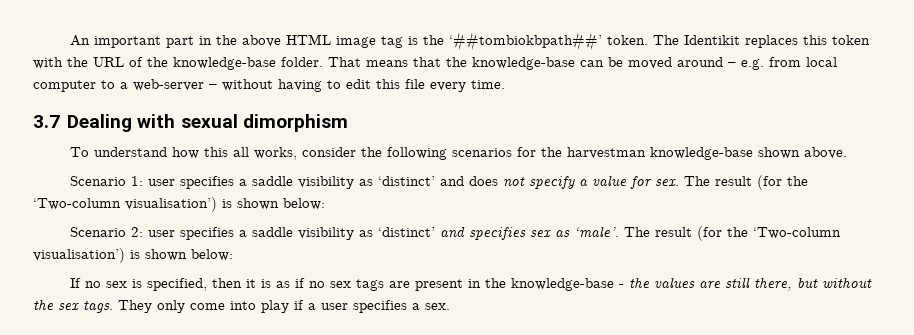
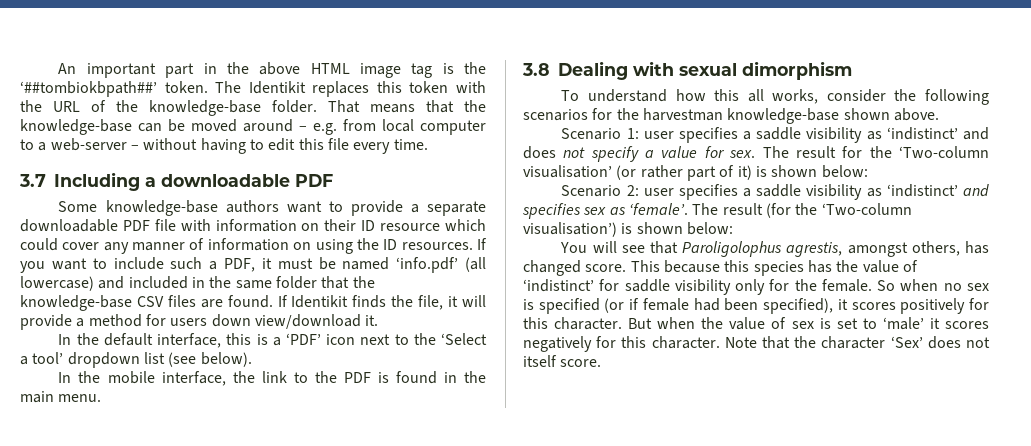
(60, 121) none -> [54,172,333,191] [58,200,487,216] [20,219,487,232] [20,238,488,254] [20,257,486,273] [20,276,375,291] [20,295,487,311] [20,314,379,330] [58,333,487,348] [20,352,252,368] [58,371,486,386] [20,391,102,403] [522,63,550,76] Including a downloadable PDF // Some knowledge-base authors want to provide a separate downloadable PDF file with information on their ID resource which could cover any manner of information on using the ID resources. If you want to include such a PDF, it must be named ‘info.pdf’ (all lowercase) and included in the same folder that the knowledge-base CSV files are found. If Identikit finds the file, it will provide a method for users down view/download it. // In the default interface, this is a ‘PDF’ icon next to the ‘Select a tool’ dropdown list (see below). // In the mobile interface, the link to the PDF is found in the main menu. // 3.8
[377,176,435,186] ‘distinct’ -> [886,127,958,140] ‘indistinct’
[756,175,808,190] [33,197,217,212] (for the ‘Two-column visualisation’) -> [842,146,990,158] [523,165,752,181] for the ‘Two-column visualisation’ (or rather part of it)
[377,227,435,237] ‘distinct’ -> [886,184,958,197] ‘indistinct’
[573,226,841,241] [33,248,233,263] [69,277,872,291] [33,299,450,313] ‘male’. The result (for the ‘Two-column visualisation’) is shown below: // If no sex is specified, then it is as if no sex tags are present in the knowledge-base - the values are still there, but without the sex tags. They only come into play if a user specifies a sex. -> [628,203,912,218] [523,222,733,237] [560,241,989,257] [523,260,918,276] [523,279,989,295] [523,298,990,314] [523,317,990,330] [523,336,990,352] [523,355,602,367] ‘female’. The result (for the ‘Two-column visualisation’) is shown below: // You will see that Paroligolophus agrestis, amongst others, has changed score. This because this species has the value of ‘indistinct’ for saddle visibility only for the female. So when no sex is specified (or if female had been specified), it scores positively for this character. But when the value of sex is set to ‘male’ it scores negatively for this character. Note that the character ‘Sex’ does not itself score.

